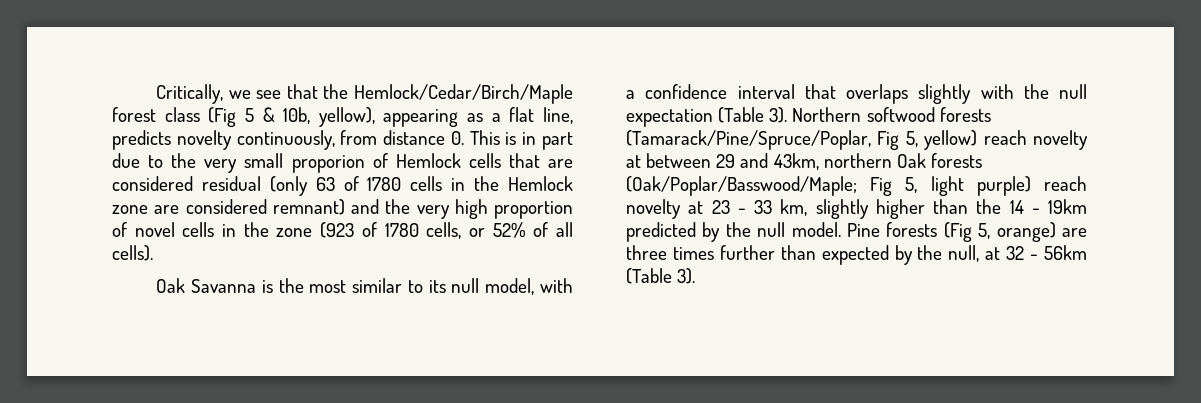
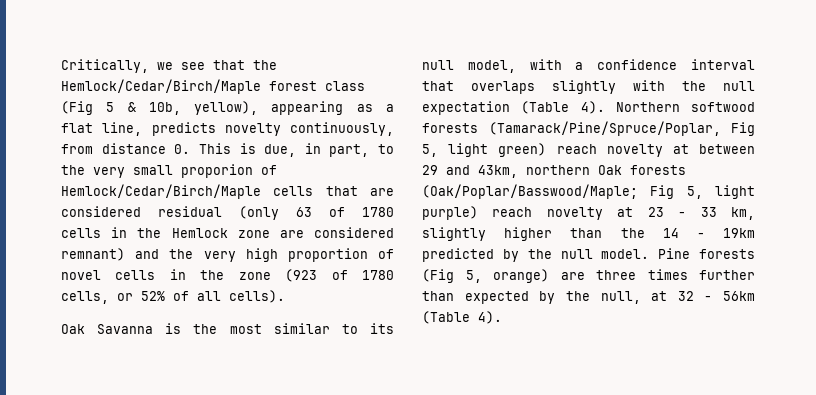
[522,132,573,150] [112,153,140,168] in part due -> [264,143,370,157] due, in part,
[395,153,461,168] Hemlock -> [61,184,261,199] Hemlock/Cedar/Birch/Maple
[769,107,788,123] 3). -> [580,101,605,114] 4).
[924,130,978,150] yellow) -> [448,143,547,157] light green)
[677,268,696,284] 3). -> [478,311,502,324] 4).

